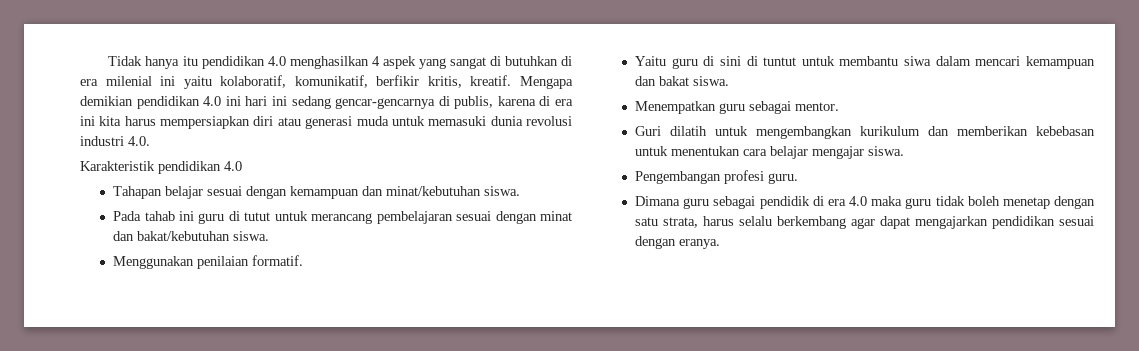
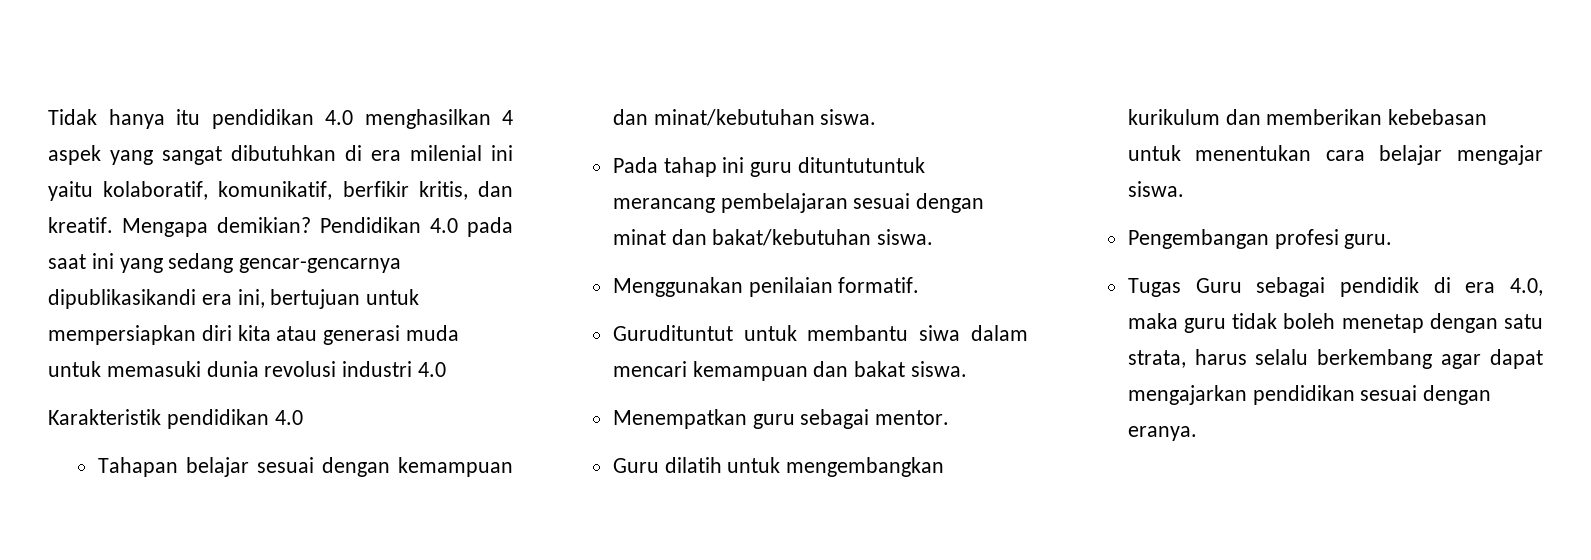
[489,56,558,66] di butuhkan -> [231,145,336,161] dibutuhkan
(462, 82) none -> [477,181,513,197] dan
[80,96,573,109] [80,116,156,126] demikian pendidikan 4.0 ini hari ini sedang gencar-gencarnya di publis, karena di era ini kita harus -> [217,217,513,237] [48,253,402,273] [48,289,420,309] demikian? Pendidikan 4.0 pada saat ini yang sedang gencar-gencarnya dipublikasikandi era ini, bertujuan untuk
(274, 121) none -> [237,325,271,341] kita
[128,136,150,146] 4.0. -> [418,362,447,377] 4.0
[144,211,175,221] tahab -> [663,157,717,177] tahap
[228,211,308,221] di tutut untuk -> [798,157,926,173] dituntutuntuk
[635,56,797,69] Yaitu guru di sini di tuntut -> [612,325,733,341] Gurudituntut
[635,126,662,136] Guri -> [612,458,659,473] Guru
[635,196,710,209] Dimana guru -> [1127,278,1242,297] Tugas Guru
[849,196,868,206] 4.0 -> [1510,278,1543,296] 4.0,

